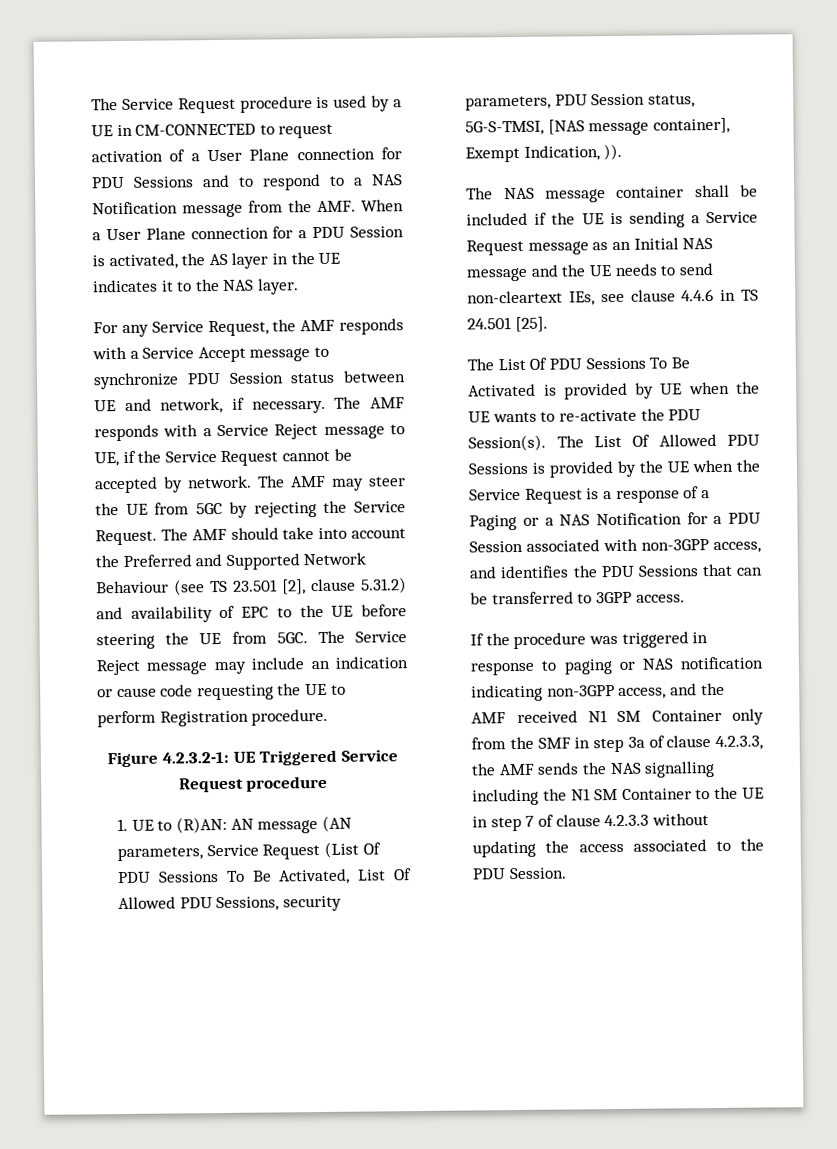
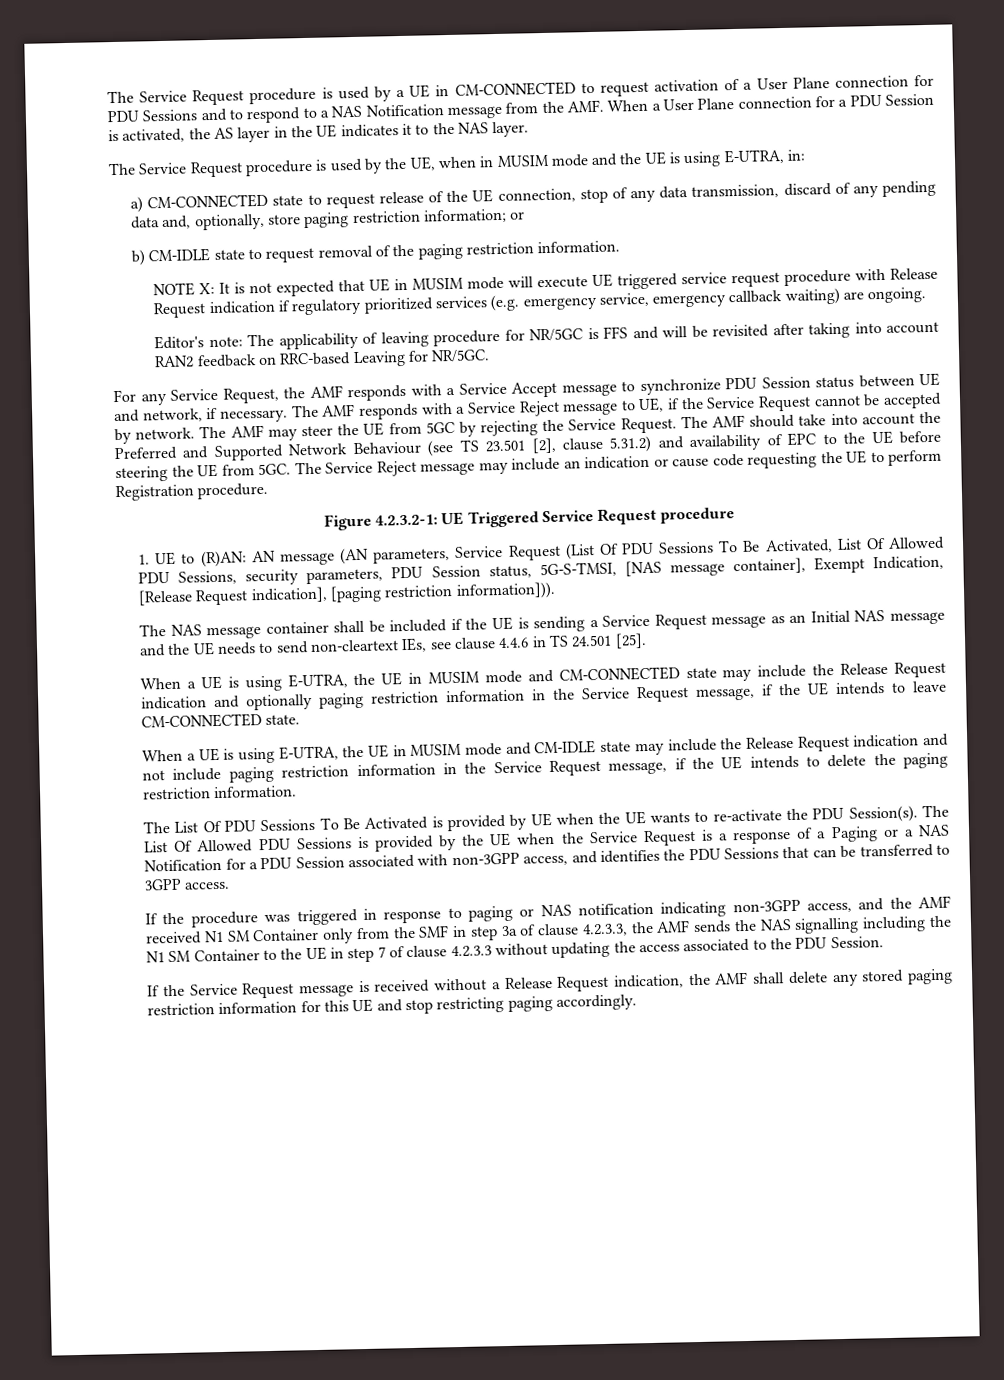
(299, 286) none -> [108,148,806,178] [130,180,937,213] [131,208,526,231] [131,240,621,266] [153,267,939,297] [153,287,927,319] [154,321,939,350] [154,349,491,369] // The Service Request procedure is used by the UE, when in MUSIM mode and the UE is using E-UTRA, in: // a) CM-CONNECTED state to request release of the UE connection, stop of any data transmission, discard of any pending data and, optionally, store paging restriction information; or // b) CM-IDLE state to request removal of the paging restriction information. // NOTE X: It is not expected that UE in MUSIM mode will execute UE triggered service request procedure with Release Request indication if regulatory prioritized services (e.g. emergency service, emergency callback waiting) are ongoing. // Editor's note: The applicability of leaving procedure for NR/5GC is FFS and will be revisited after taking into account RAN2 feedback on RRC-based Leaving for NR/5GC.
[603,143,623,161] )). -> [138,581,556,606] [Release Request indication], [paging restriction information])).
(548, 324) none -> [140,661,947,692] [141,680,947,711] [141,713,301,729] [142,733,950,764] [142,752,948,783] [142,785,298,800] // When a UE is using E-UTRA, the UE in MUSIM mode and CM-CONNECTED state may include the Release Request indication and optionally paging restriction information in the Service Request message, if the UE intends to leave CM-CONNECTED state. // When a UE is using E-UTRA, the UE in MUSIM mode and CM-IDLE state may include the Release Request indication and not include paging restriction information in the Service Request message, if the UE intends to delete the paging restriction information.
(567, 873) none -> [147,968,954,999] [147,994,638,1016] // If the Service Request message is received without a Release Request indication, the AMF shall delete any stored paging restriction information for this UE and stop restricting paging accordingly.

